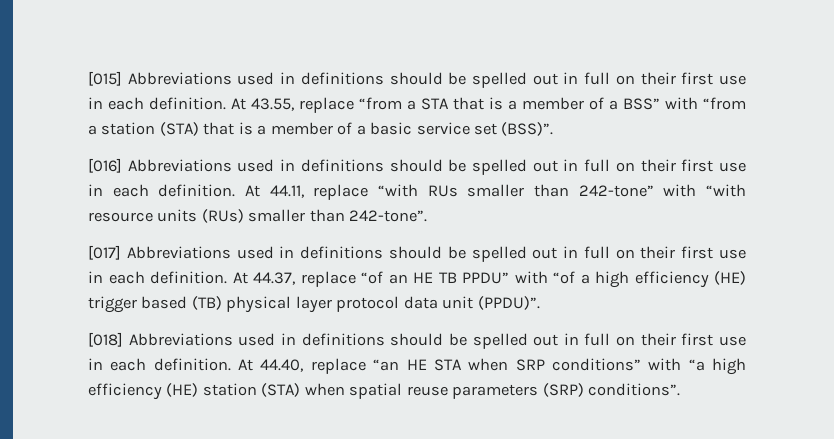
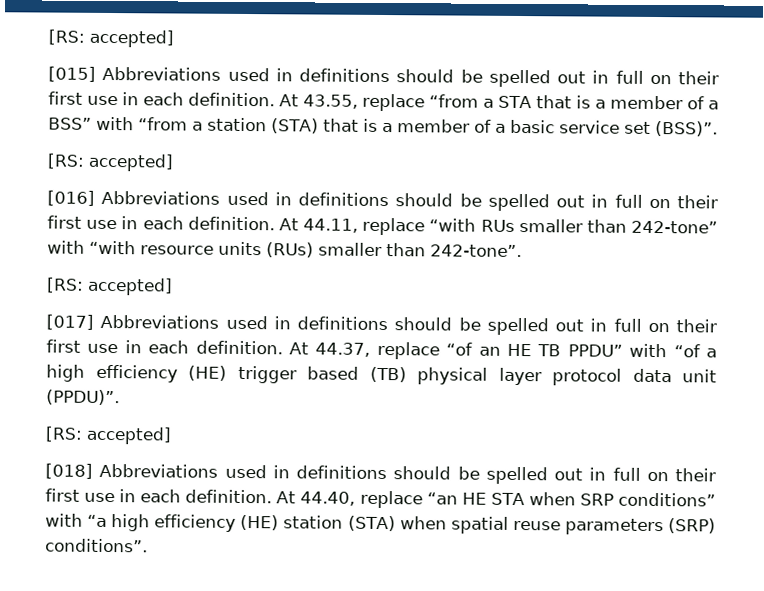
(88, 78) none -> [48,29,174,48] [RS: accepted] //
(554, 129) none -> [47,153,174,172] // [RS: accepted]
(428, 216) none -> [47,277,173,296] // [RS: accepted]
(540, 303) none -> [45,426,172,445] // [RS: accepted]

